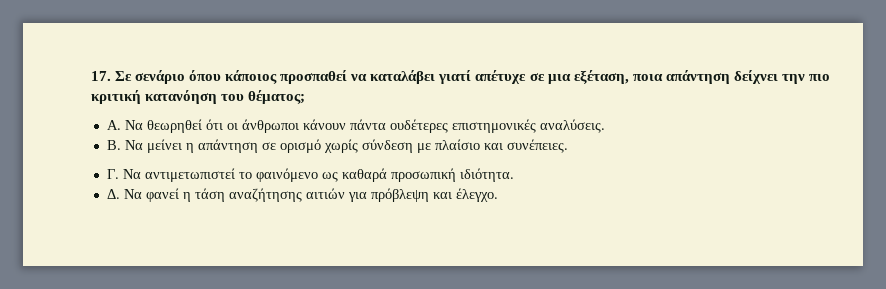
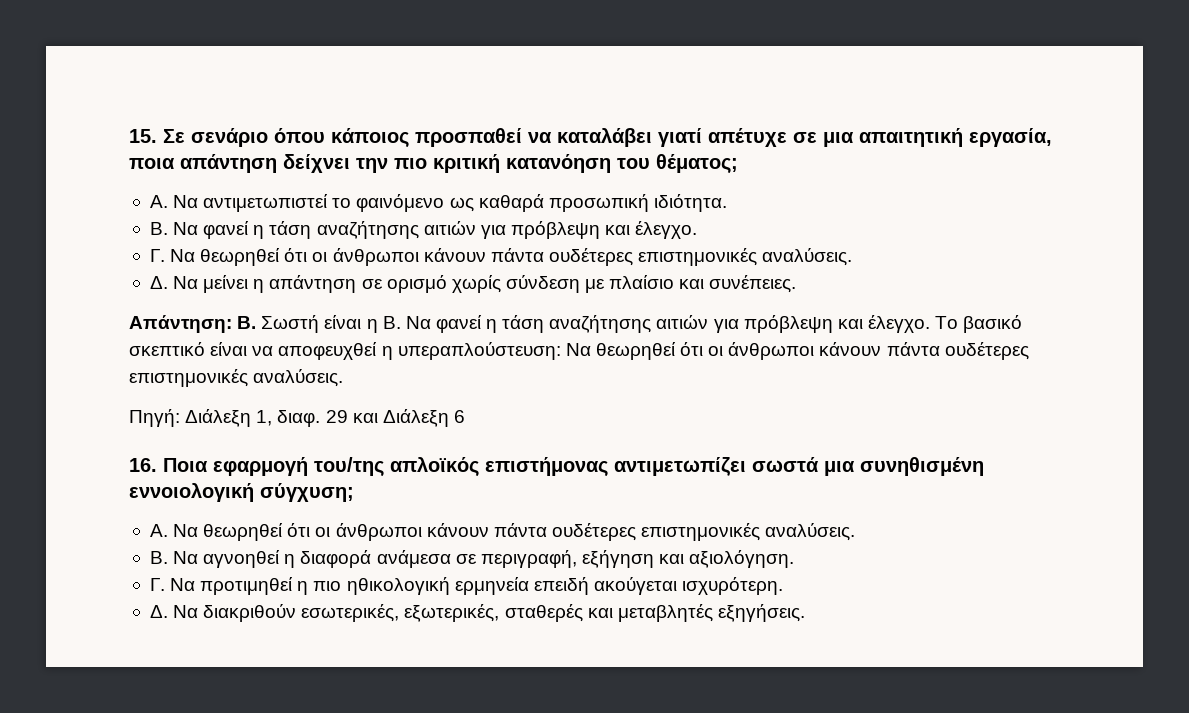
[91,71,111,81] 17. -> [129,129,157,143] 15.
[573,70,629,84] εξέταση, -> [859,128,1052,147] απαιτητική εργασία,
(306, 97) none -> [149,194,727,212] [149,221,698,239] [149,248,853,266] [149,275,797,293] [129,315,1023,333] [129,342,1029,360] [129,369,344,387] [129,409,465,427] [129,457,984,477] [129,483,354,502] // Α. Να αντιμετωπιστεί το φαινόμενο ως καθαρά προσωπική ιδιότητα. // Β. Να φανεί η τάση αναζήτησης αιτιών για πρόβλεψη και έλεγχο. // Γ. Να θεωρηθεί ότι οι άνθρωποι κάνουν πάντα ουδέτερες επιστημονικές αναλύσεις. // Δ. Να μείνει η απάντηση σε ορισμό χωρίς σύνδεση με πλαίσιο και συνέπειες. // Απάντηση: Β. Σωστή είναι η Β. Να φανεί η τάση αναζήτησης αιτιών για πρόβλεψη και έλεγχο. Το βασικό σκεπτικό είναι να αποφευχθεί η υπεραπλούστευση: Να θεωρηθεί ότι οι άνθρωποι κάνουν πάντα ουδέτερες επιστημονικές αναλύσεις. // Πηγή: Διάλεξη 1, διαφ. 29 και Διάλεξη 6 // 16. Ποια εφαρμογή του/της απλοϊκός επιστήμονας αντιμετωπίζει σωστά μια συνηθισμένη εννοιολογική σύγχυση;
[146,139,568,153] [106,168,514,182] [106,188,498,202] μείνει η απάντηση σε ορισμό χωρίς σύνδεση με πλαίσιο και συνέπειες. // Γ. Να αντιμετωπιστεί το φαινόμενο ως καθαρά προσωπική ιδιότητα. // Δ. Να φανεί η τάση αναζήτησης αιτιών για πρόβλεψη και έλεγχο. -> [203,550,795,568] [149,577,784,595] [149,604,805,622] αγνοηθεί η διαφορά ανάμεσα σε περιγραφή, εξήγηση και αξιολόγηση. // Γ. Να προτιμηθεί η πιο ηθικολογική ερμηνεία επειδή ακούγεται ισχυρότερη. // Δ. Να διακριθούν εσωτερικές, εξωτερικές, σταθερές και μεταβλητές εξηγήσεις.

